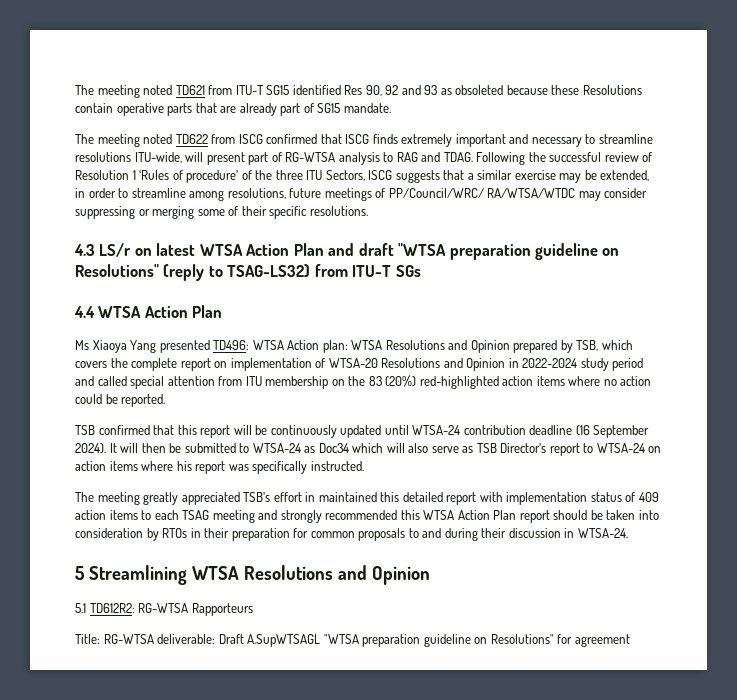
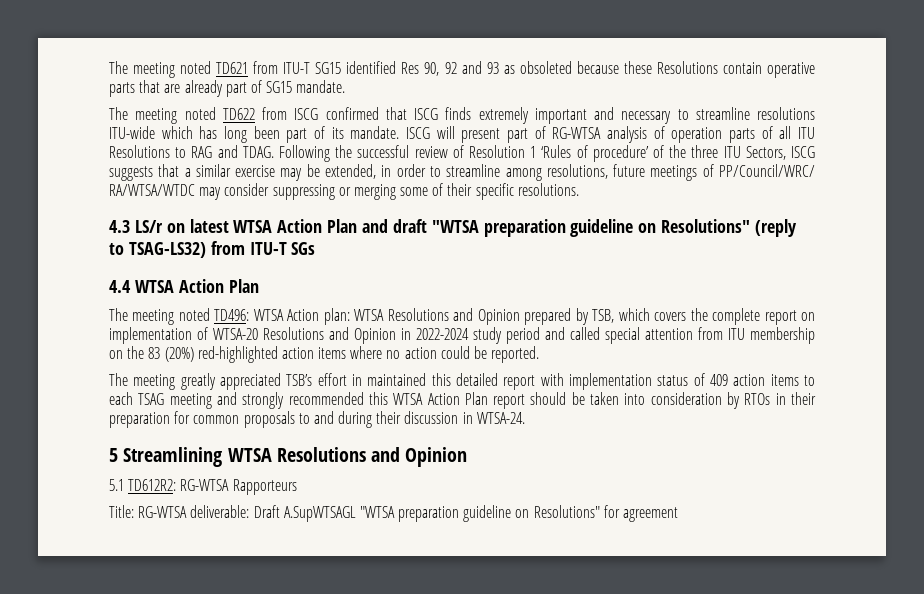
[134,152,182,163] ITU-wide, -> [109,126,430,143] ITU-wide which has long been part of its mandate. ISCG
(380, 158) none -> [653,126,815,143] [109,145,170,158] of operation parts of all ITU Resolutions
[75,340,210,353] Ms Xiaoya Yang presented -> [109,308,210,325] The meeting noted
[75,425,650,438] [75,443,662,456] [75,461,364,474] // TSB confirmed that this report will be continuously updated until WTSA-24 contribution deadline (16 September 2024). It will then be submitted to WTSA-24 as Doc34 which will also serve as TSB Director’s report to WTSA-24 on action items where his report was specifically instructed. -> (540, 354) none

